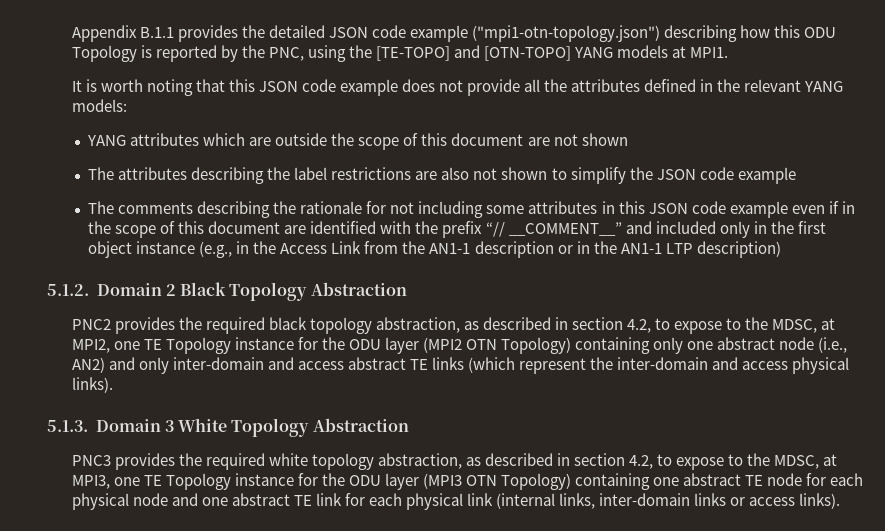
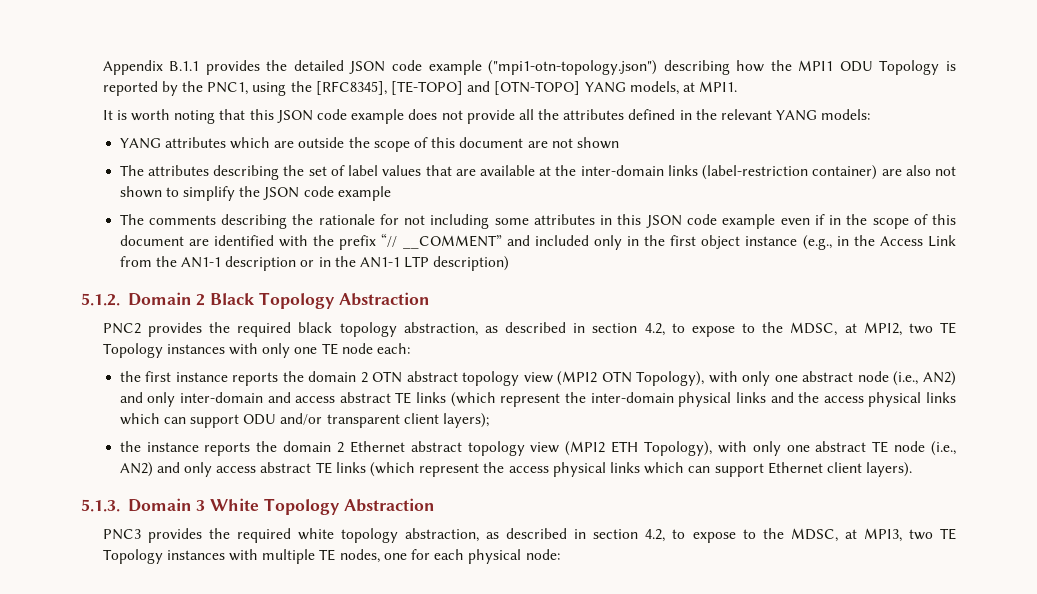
[774,25,801,38] this -> [770,60,834,71] the MPI1
[268,47,304,61] PNC, -> [207,82,249,95] PNC1,
(372, 51) none -> [315,81,387,95] [RFC8345],
[617,45,669,58] models -> [629,81,679,95] models,
[294,167,412,180] label restrictions -> [308,165,878,180] set of label values that are available at the inter-domain links (label-restriction container)
[508,222,622,236] __COMMENT__” -> [402,235,502,249] __COMMENT”
[113,337,651,354] one TE Topology instance for the ODU layer (MPI2 OTN Topology) containing -> [908,322,956,334] [102,343,410,358] [119,371,738,386] two TE Topology instances with only one TE node each: // the first instance reports the domain 2 OTN abstract topology view (MPI2 OTN Topology), with
[712,357,850,374] [71,377,113,393] and access physical links). -> [678,392,957,407] [119,413,490,428] [119,441,956,456] [119,462,913,477] physical links and the access physical links which can support ODU and/or transparent client layers); // the instance reports the domain 2 Ethernet abstract topology view (MPI2 ETH Topology), with only one abstract TE node (i.e., AN2) and only access abstract TE links (which represent the access physical links which can support Ethernet client layers).
[113,473,864,490] [71,493,841,510] one TE Topology instance for the ODU layer (MPI3 OTN Topology) containing one abstract TE node for each physical node and one abstract TE link for each physical link (internal links, inter-domain links or access links). -> [908,528,956,540] [102,549,560,564] two TE Topology instances with multiple TE nodes, one for each physical node:

